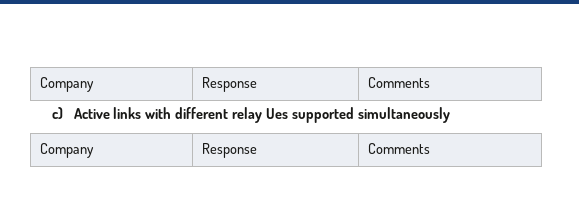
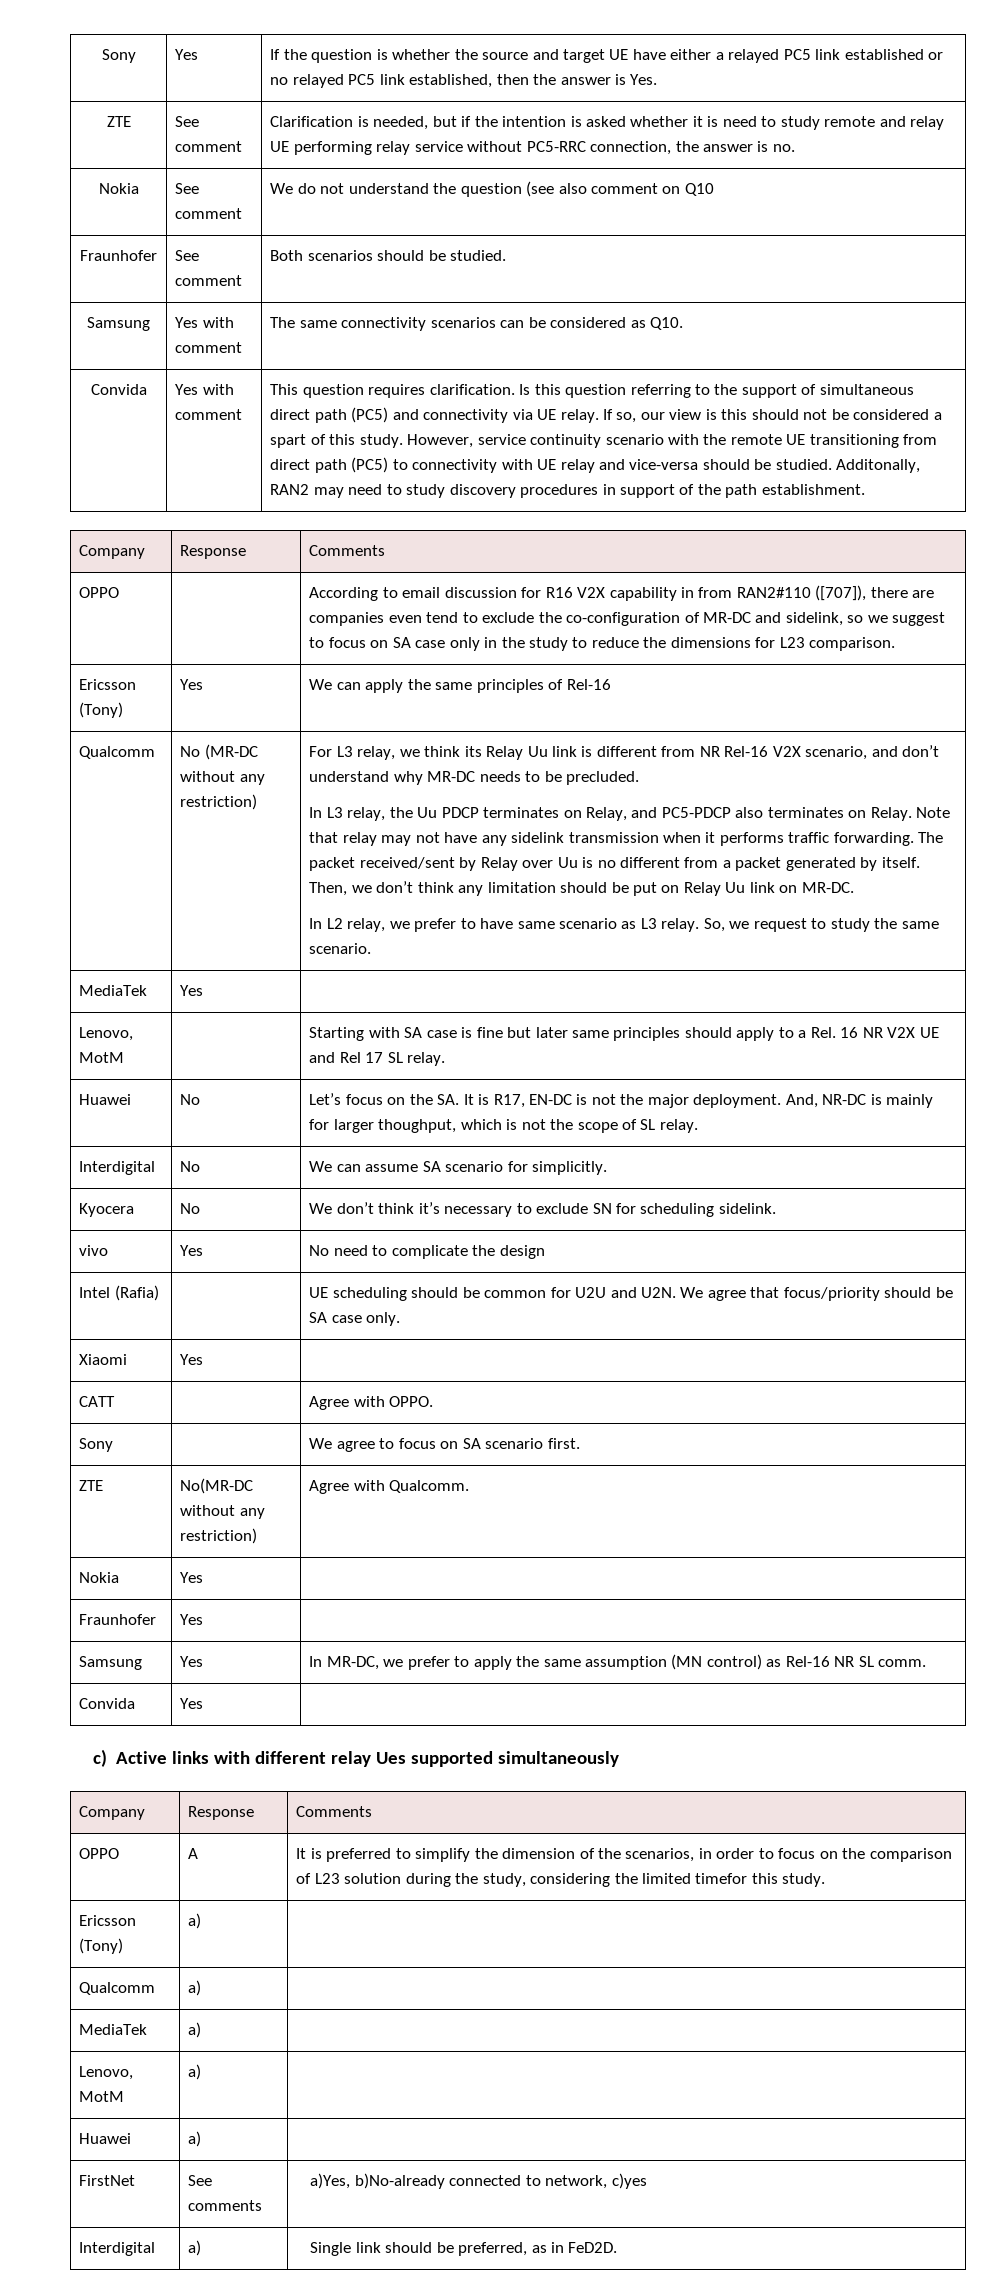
[39,77,94,92] [201,77,257,92] [367,77,430,88] Company | Response | Comments -> [101,49,136,63] [175,49,199,60] [270,49,944,63] [270,74,658,88] [106,116,131,127] [175,116,200,127] [175,141,243,152] [270,116,945,130] [270,141,795,155] [98,183,139,194] [175,183,200,194] [175,208,243,219] [270,181,714,197] [80,250,157,261] [175,250,200,261] [175,275,243,286] [270,250,507,261] [87,317,150,331] [175,317,234,328] [175,342,243,353] [270,317,683,331] [90,384,147,395] [175,384,234,395] [175,409,243,420] [270,384,914,398] [270,407,942,423] [270,434,938,448] [270,457,921,473] [270,484,865,498] [79,545,146,559] [180,545,247,559] [309,545,386,556] [79,587,120,598] [309,585,935,601] [309,612,946,626] [309,637,896,651] [79,679,137,690] [79,702,124,718] [180,679,204,690] [309,679,611,693] [79,746,156,759] [180,744,258,760] [180,771,265,785] [180,794,258,810] [309,745,940,760] [309,771,640,785] [309,807,951,821] [309,832,944,846] [309,857,920,871] [309,881,854,896] [309,918,939,932] [309,943,372,954] [79,985,148,996] [180,985,204,996] [79,1027,134,1041] [79,1052,125,1063] [309,1027,939,1041] [309,1052,446,1066] [79,1094,132,1105] [180,1094,201,1105] [309,1093,934,1108] [309,1119,698,1133] [79,1161,156,1175] [180,1161,201,1172] [309,1161,608,1175] [79,1203,135,1217] [180,1203,201,1214] [309,1202,776,1217] [79,1245,109,1256] [180,1245,204,1256] [309,1245,545,1259] [79,1285,159,1301] [309,1287,953,1301] [309,1312,401,1326] [79,1354,128,1365] [180,1354,204,1365] [79,1396,116,1407] [309,1396,434,1410] [79,1438,114,1452] [309,1438,580,1452] [79,1480,104,1491] [180,1478,254,1494] [180,1505,265,1519] [180,1528,258,1544] [309,1480,470,1494] [79,1572,120,1583] [180,1572,204,1583] [79,1614,157,1625] [180,1614,204,1625] [79,1656,143,1670] [180,1656,204,1667] [309,1654,927,1670] [79,1698,136,1709] [180,1698,204,1709] Sony | Yes | If the question is whether the source and target UE have either a relayed PC5 link established or no relayed PC5 link established, then the answer is Yes. // ZTE | See comment | Clarification is needed, but if the intention is asked whether it is need to study remote and relay UE performing relay service without PC5-RRC connection, the answer is no. // Nokia | See comment | We do not understand the question (see also comment on Q10 // Fraunhofer | See comment | Both scenarios should be studied. // Samsung | Yes with comment | The same connectivity scenarios can be considered as Q10. // Convida | Yes with comment | This question requires clarification. Is this question referring to the support of simultaneous direct path (PC5) and connectivity via UE relay. If so, our view is this should not be considered a spart of this study. However, service continuity scenario with the remote UE transitioning from direct path (PC5) to connectivity with UE relay and vice-versa should be studied. Additonally, RAN2 may need to study discovery procedures in support of the path establishment. // Company | Response | Comments // OPPO | | According to email discussion for R16 V2X capability in from RAN2#110 ([707]), there are companies even tend to exclude the co-configuration of MR-DC and sidelink, so we suggest to focus on SA case only in the study to reduce the dimensions for L23 comparison. // Ericsson (Tony) | Yes | We can apply the same principles of Rel-16 // Qualcomm | No (MR-DC without any restriction) | For L3 relay, we think its Relay Uu link is different from NR Rel-16 V2X scenario, and don’t understand why MR-DC needs to be precluded. // In L3 relay, the Uu PDCP terminates on Relay, and PC5-PDCP also terminates on Relay. Note that relay may not have any sidelink transmission when it performs traffic forwarding. The packet received/sent by Relay over Uu is no different from a packet generated by itself. Then, we don’t think any limitation should be put on Relay Uu link on MR-DC. // In L2 relay, we prefer to have same scenario as L3 relay. So, we request to study the same scenario. // MediaTek | Yes | // Lenovo, MotM | | Starting with SA case is fine but later same principles should apply to a Rel. 16 NR V2X UE and Rel 17 SL relay. // Huawei | No | Let’s focus on the SA. It is R17, EN-DC is not the major deployment. And, NR-DC is mainly for larger thoughput, which is not the scope of SL relay. // Interdigital | No | We can assume SA scenario for simplicitly. // Kyocera | No | We don’t think it’s necessary to exclude SN for scheduling sidelink. // vivo | Yes | No need to complicate the design // Intel (Rafia) | | UE scheduling should be common for U2U and U2N. We agree that focus/priority should be SA case only. // Xiaomi | Yes | // CATT | | Agree with OPPO. // Sony | | We agree to focus on SA scenario first. // ZTE | No(MR-DC without any restriction) | Agree with Qualcomm. // Nokia | Yes | // Fraunhofer | Yes | // Samsung | Yes | In MR-DC, we prefer to apply the same assumption (MN control) as Rel-16 NR SL comm. // Convida | Yes |
(430, 148) none -> [79,1848,120,1859] [188,1848,199,1859] [296,1848,952,1862] [296,1873,826,1887] [79,1915,137,1926] [79,1938,124,1954] [188,1913,202,1929] [79,1982,156,1995] [188,1980,202,1996] [79,2024,148,2035] [188,2022,202,2038] [79,2066,134,2080] [79,2091,125,2102] [188,2064,202,2080] [79,2133,132,2144] [188,2131,202,2147] [79,2175,136,2186] [188,2175,213,2186] [188,2200,263,2211] [310,2173,647,2189] [79,2242,156,2256] [188,2240,202,2256] [310,2242,618,2256] // OPPO | A | It is preferred to simplify the dimension of the scenarios, in order to focus on the comparison of L23 solution during the study, considering the limited timefor this study. // Ericsson (Tony) | a) | // Qualcomm | a) | // MediaTek | a) | // Lenovo, MotM | a) | // Huawei | a) | // FirstNet | See comments | a)Yes, b)No-already connected to network, c)yes // Interdigital | a) | Single link should be preferred, as in FeD2D.

